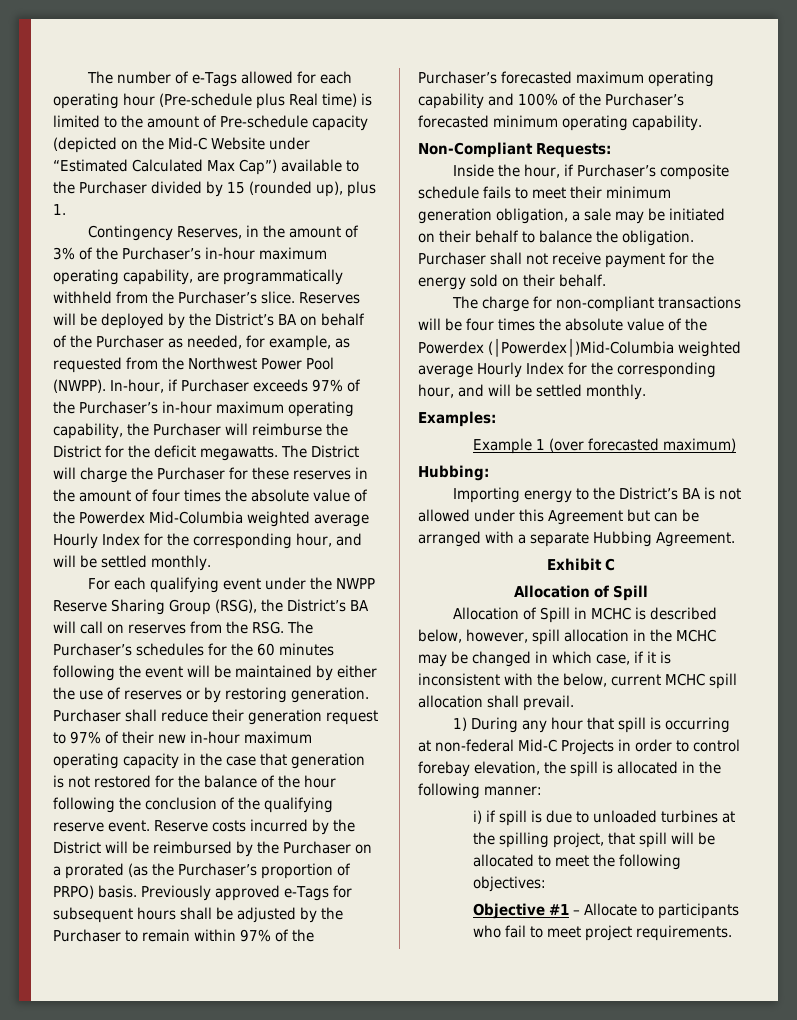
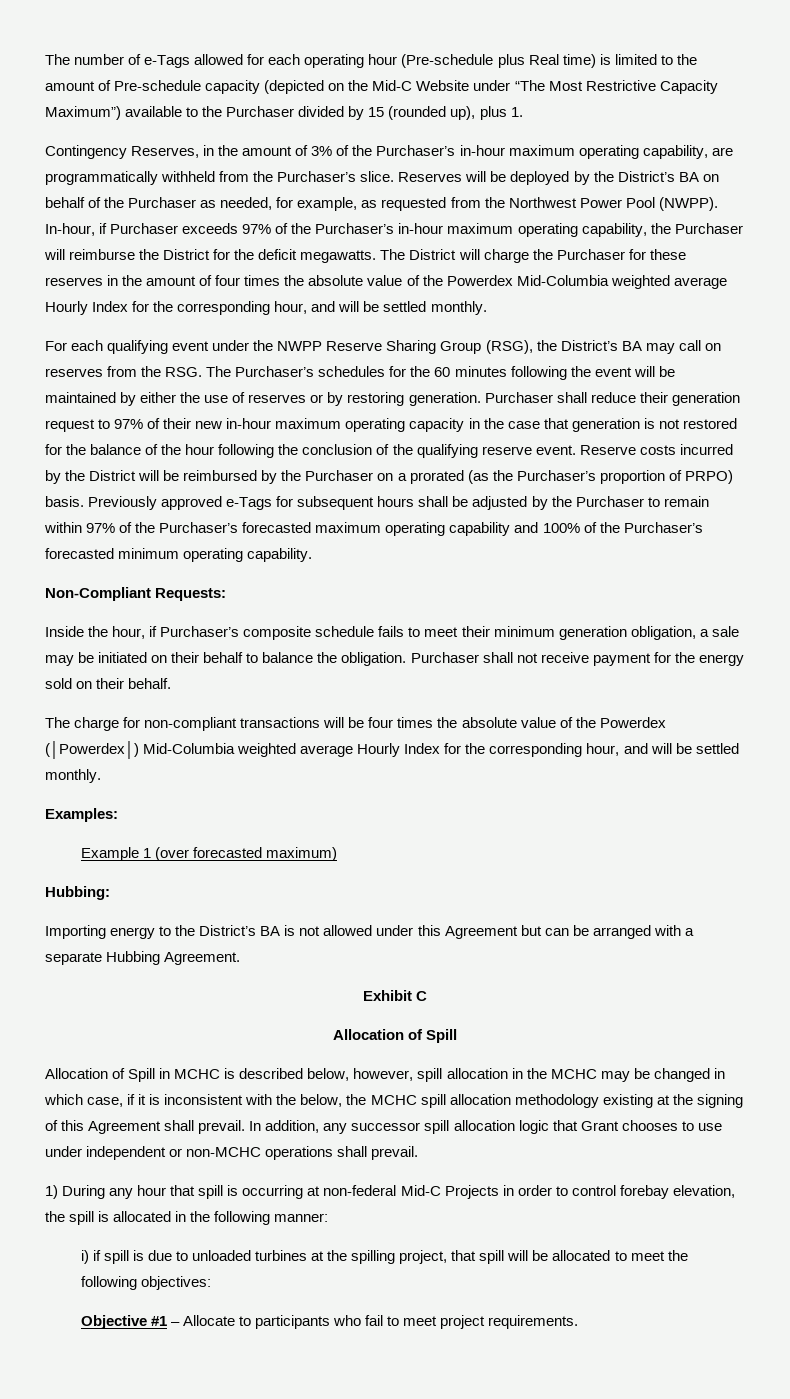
[53,159,277,175] “Estimated Calculated Max Cap”) -> [514,80,718,94] [45,106,121,120] “The Most Restrictive Capacity Maximum”)
[53,621,76,633] will -> [645,343,675,354] may
[488,338,674,357] (│Powerdex│)Mid-Columbia -> [45,741,236,759] (│Powerdex│) Mid-Columbia
[611,674,661,686] current -> [346,1094,367,1105] the
(483, 701) none -> [514,1094,743,1108] [45,1120,722,1134] [45,1146,334,1160] methodology existing at the signing of this Agreement shall prevail. In addition, any successor spill allocation logic that Grant chooses to use under independent or non-MCHC operations

